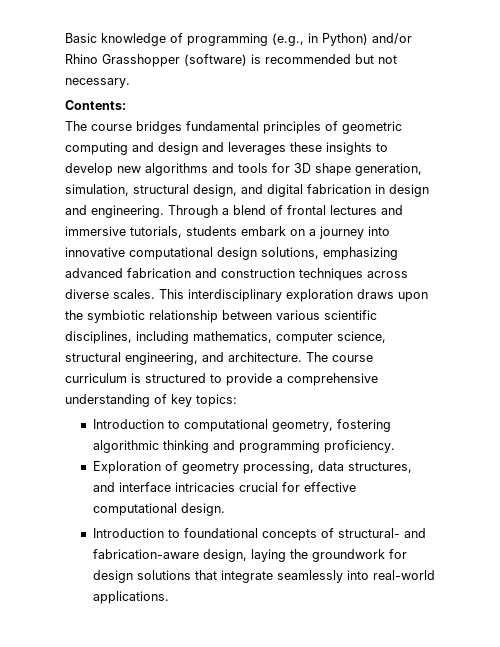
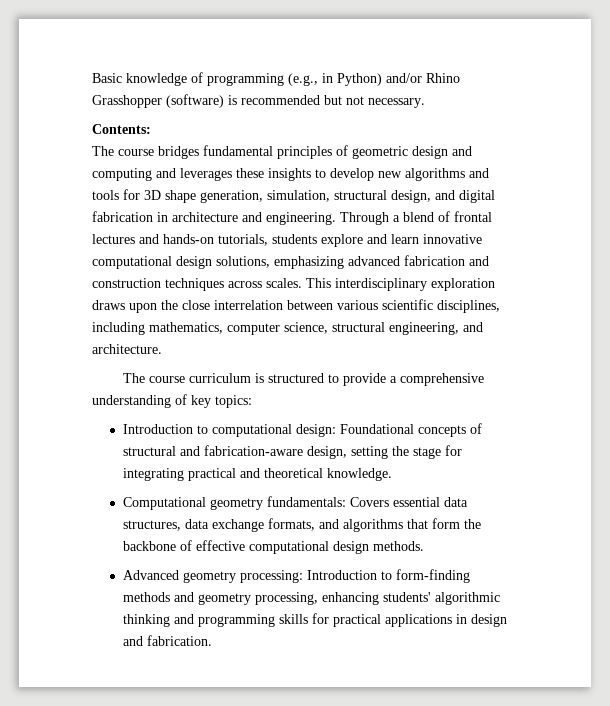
[65,142,198,155] computing and design -> [412,146,472,159] [92,168,152,181] design and computing
[389,184,429,197] design -> [172,212,238,222] architecture
[65,226,126,236] immersive -> [163,234,214,244] hands-on
[241,226,390,239] embark on a journey into -> [321,234,419,247] explore and learn
[65,289,109,299] diverse -> (262, 284) none
[87,310,218,323] symbiotic relationship -> [182,300,283,310] close interrelation
(302, 357) none -> (162, 349) //
[271,419,391,432] [92,440,395,453] [92,461,412,474] [92,482,356,492] [92,503,225,516] [92,528,426,541] [92,549,407,562] [92,570,435,583] [92,591,169,604] geometry, fostering algorithmic thinking and programming proficiency. // Exploration of geometry processing, data structures, and interface intricacies crucial for effective computational design. // Introduction to foundational concepts of structural- and fabrication-aware design, laying the groundwork for design solutions that integrate seamlessly into real-world applications. -> [296,423,483,437] [123,445,463,459] [123,468,393,481] [123,496,469,510] [123,518,482,532] [123,540,425,554] [123,569,471,583] [123,592,501,605] [123,613,508,627] [123,635,213,646] design: Foundational concepts of structural and fabrication-aware design, setting the stage for integrating practical and theoretical knowledge. // Computational geometry fundamentals: Covers essential data structures, data exchange formats, and algorithms that form the backbone of effective computational design methods. // Advanced geometry processing: Introduction to form-finding methods and geometry processing, enhancing students' algorithmic thinking and programming skills for practical applications in design and fabrication.

